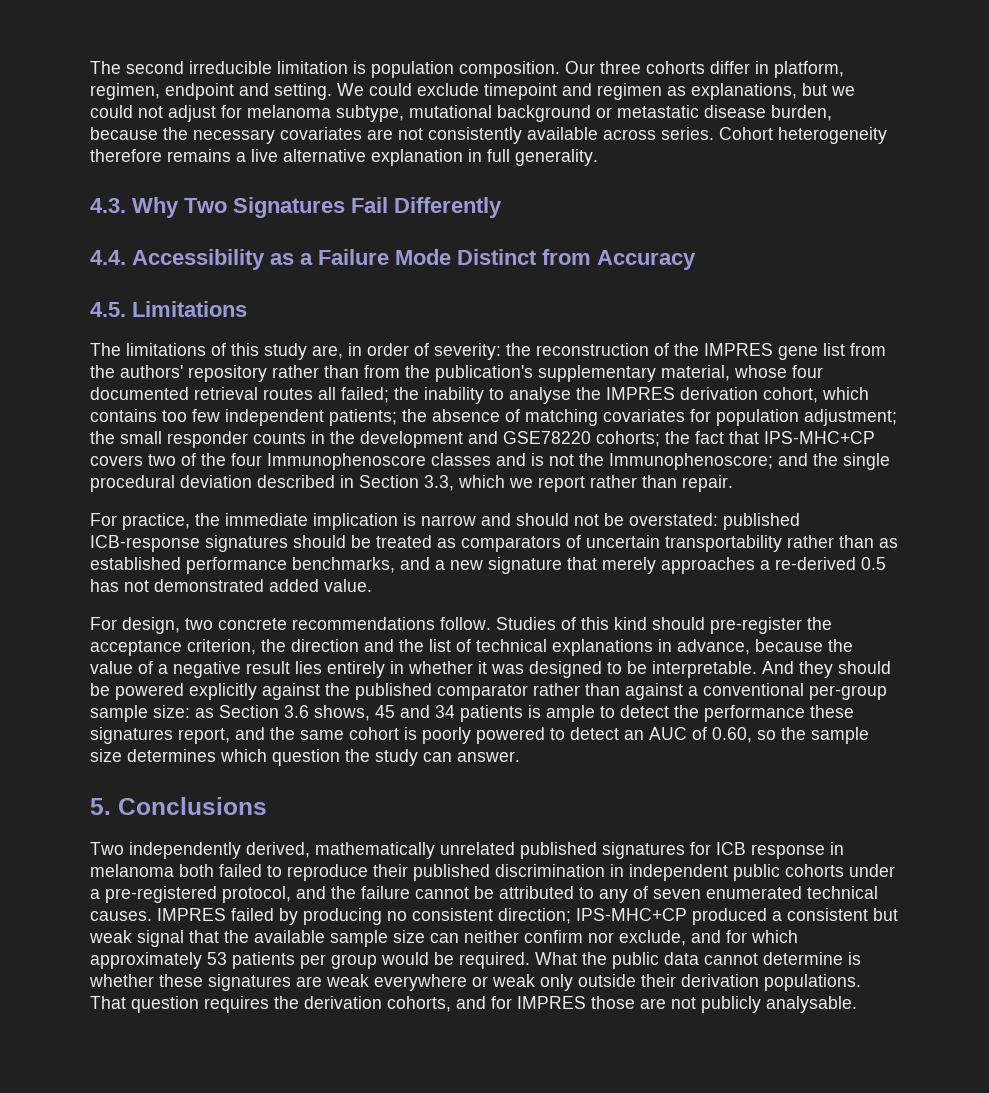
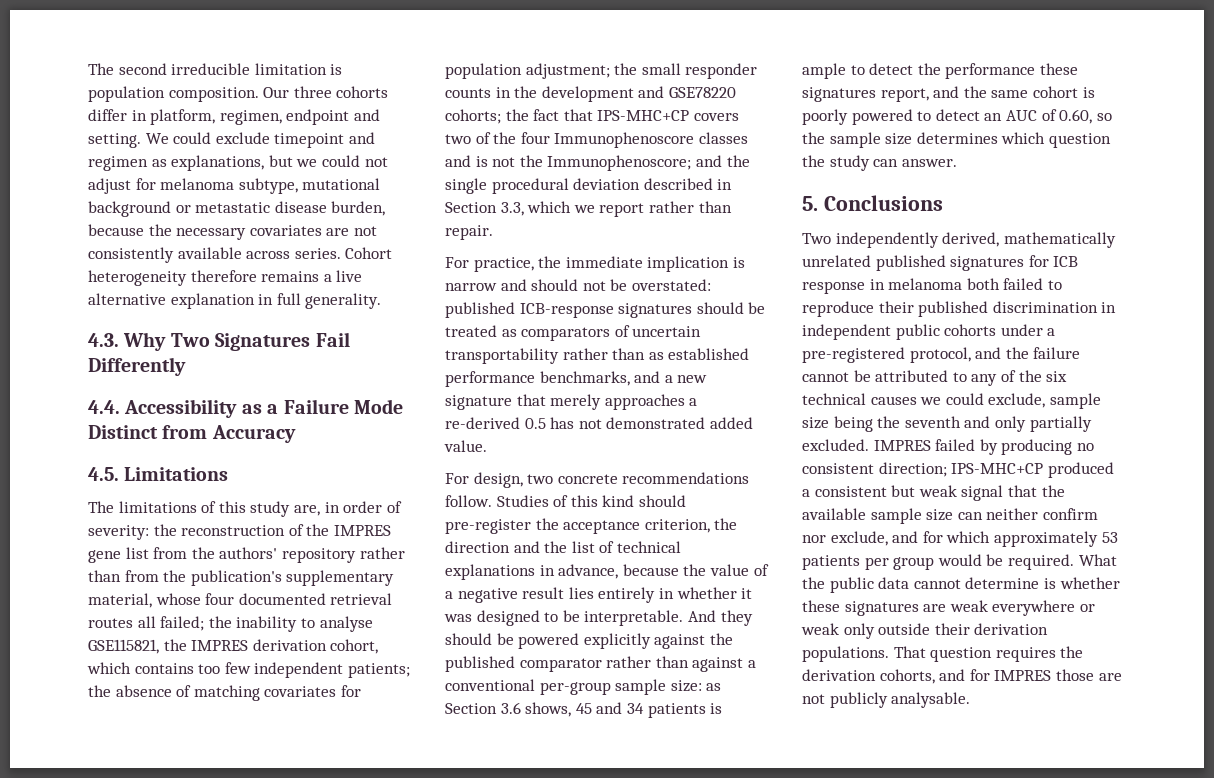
(571, 395) none -> [88,639,159,654] GSE115821,
[653,886,878,899] [90,911,152,921] seven enumerated technical causes. -> [1018,370,1068,382] [802,393,1101,409] [802,416,1092,432] [802,439,869,451] the six technical causes we could exclude, sample size being the seventh and only partially excluded.

